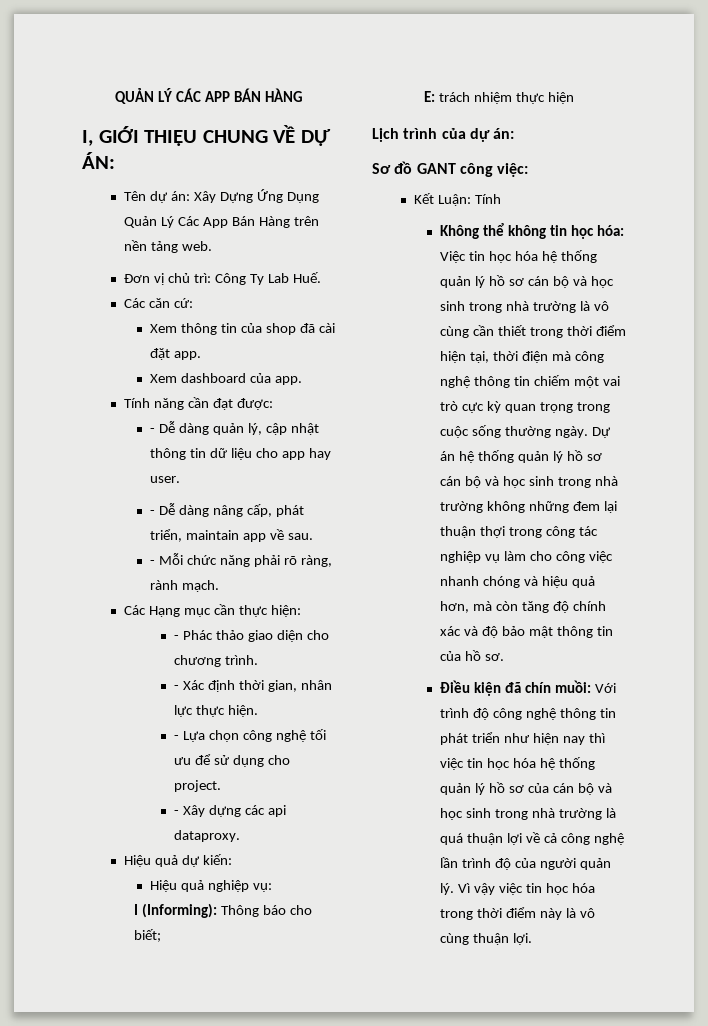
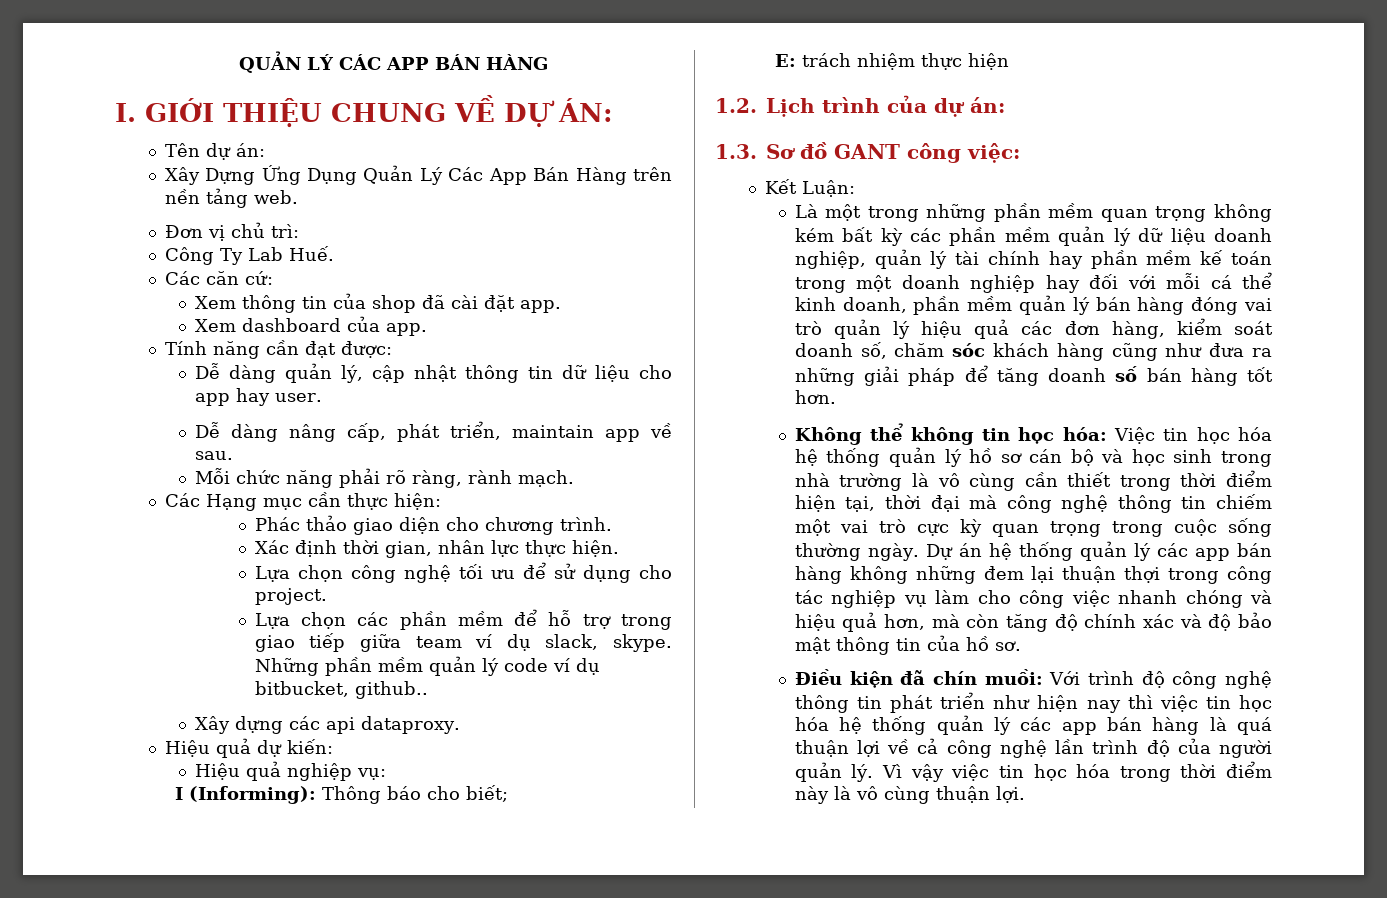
[82,130,93,146] I, -> [115,103,136,122] I.
(190, 196) none -> (265, 150) //
(211, 278) none -> (299, 231) //
[150,428,156,433] - -> (392, 349) none
[150,510,156,515] - -> (322, 397) none
[150,560,156,565] - -> (233, 455) none
[174,635,180,640] - -> (441, 501) none
[174,685,180,690] - -> (612, 524) none
[174,735,180,740] - -> (619, 548) none
[174,810,180,815] - -> [254,609,673,630] [254,633,673,652] [254,656,600,676] [254,681,428,699] Lựa chọn các phần mềm để hỗ trợ trong giao tiếp giữa team ví dụ slack, skype. Những phần mềm quản lý code ví dụ bitbucket, github.. //
(575, 98) none -> [715,98,757,113] 1.2.
(515, 133) none -> [715,144,757,159] 1.3.
[474,194,501,204] Tính -> [794,203,1272,222] [794,226,1272,246] [794,249,1272,269] [794,272,1272,293] [794,295,1272,315] [794,318,1273,339] [794,342,1272,361] [794,365,1273,386] [794,390,836,404] // Là một trong những phần mềm quan trọng không kém bất kỳ các phần mềm quản lý dữ liệu doanh nghiệp, quản lý tài chính hay phần mềm kế toán trong một doanh nghiệp hay đối với mỗi cá thể kinh doanh, phần mềm quản lý bán hàng đóng vai trò quản lý hiệu quả các đơn hàng, kiểm soát doanh số, chăm sóc khách hàng cũng như đưa ra những giải pháp để tăng doanh số bán hàng tốt hơn.
[522,351,549,363] điện -> [930,495,960,512] đại
[566,450,602,461] [440,476,618,488] [440,501,484,513] hồ sơ cán bộ và học sinh trong nhà trường -> [1156,543,1272,561] [794,566,842,584] các app bán hàng
[489,782,612,795] [440,808,603,820] hồ sơ của cán bộ và học sinh trong nhà trường -> [1020,717,1200,735] các app bán hàng

